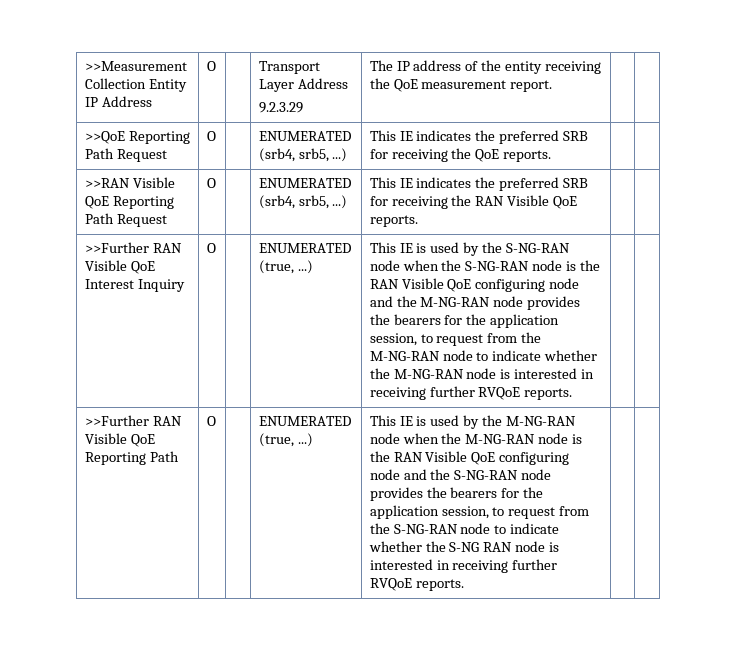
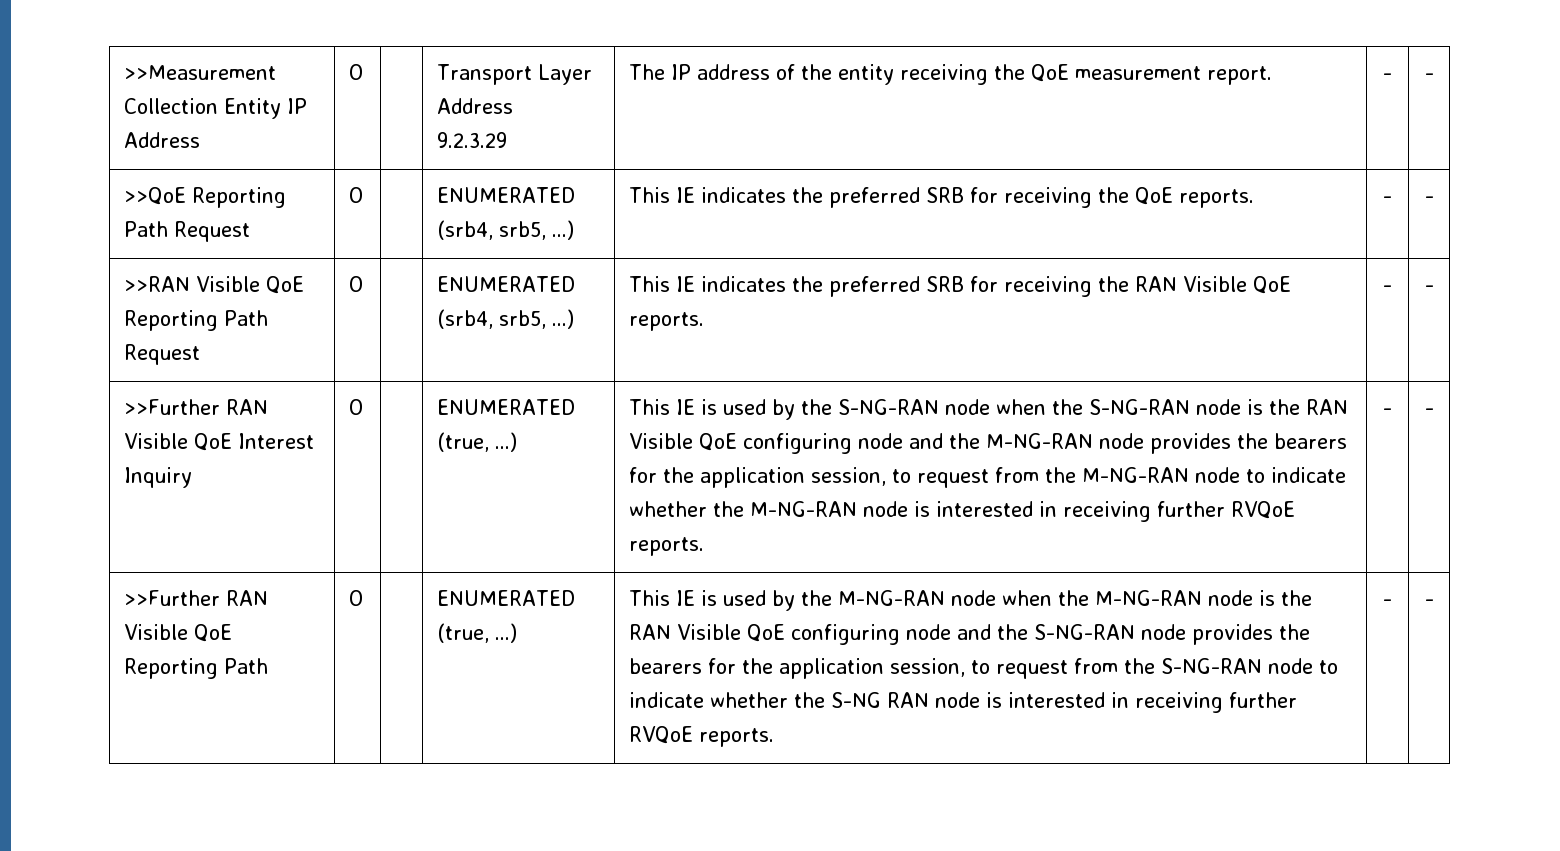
(553, 86) | -> [1383,73,1392,80] [1424,73,1434,80] - | -
(552, 156) | -> [1383,196,1392,203] [1424,196,1434,203] - | -
(418, 221) | -> [1383,285,1392,292] [1424,285,1434,292] - | -
(573, 394) | -> [1383,408,1392,415] [1424,408,1434,415] - | -
(464, 585) | -> [1383,599,1392,606] [1424,599,1434,606] - | -

